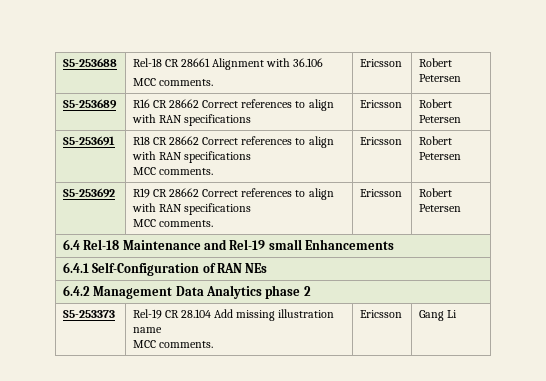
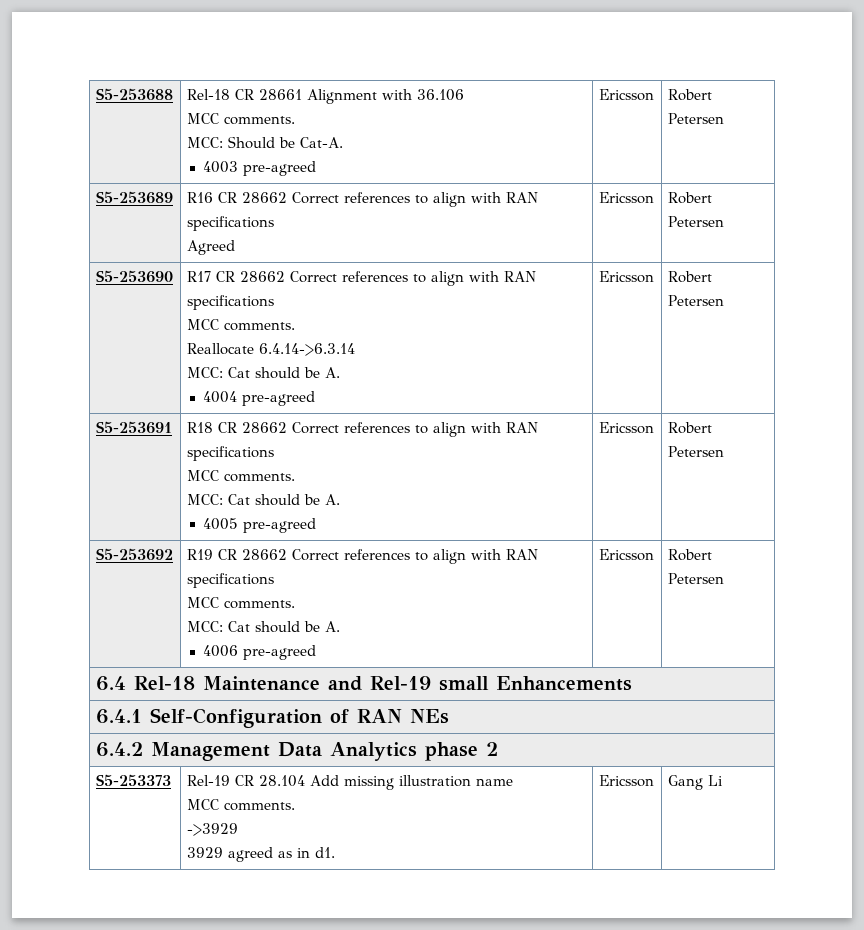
(213, 82) none -> [186,136,343,149] [203,161,317,176] // MCC: Should be Cat-A. // 4003 pre-agreed
(252, 120) none -> [186,240,235,255] [598,192,654,204] [667,192,712,204] [667,216,724,227] [95,270,173,283] [186,271,536,286] [186,295,274,310] [186,319,295,331] [186,343,355,356] [186,367,340,379] [203,391,316,406] // Agreed | Ericsson | Robert Petersen // S5-253690 | R17 CR 28662 Correct references to align with RAN specifications // MCC comments. // Reallocate 6.4.14->6.3.14 // MCC: Cat should be A. // 4004 pre-agreed
(213, 171) none -> [186,494,340,506] [203,518,317,533] // MCC: Cat should be A. // 4005 pre-agreed
(213, 223) none -> [186,621,340,633] [203,645,317,660] // MCC: Cat should be A. // 4006 pre-agreed
(213, 344) none -> [186,823,238,836] [186,847,335,862] // ->3929 // 3929 agreed as in d1.

